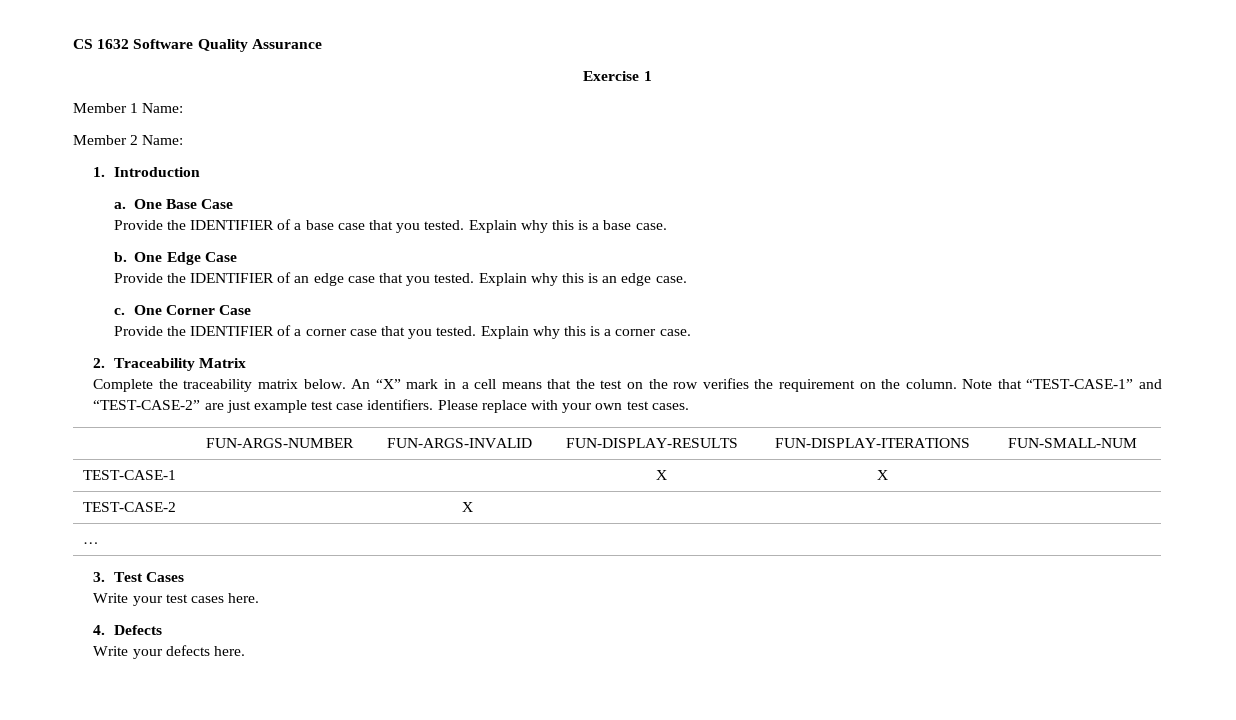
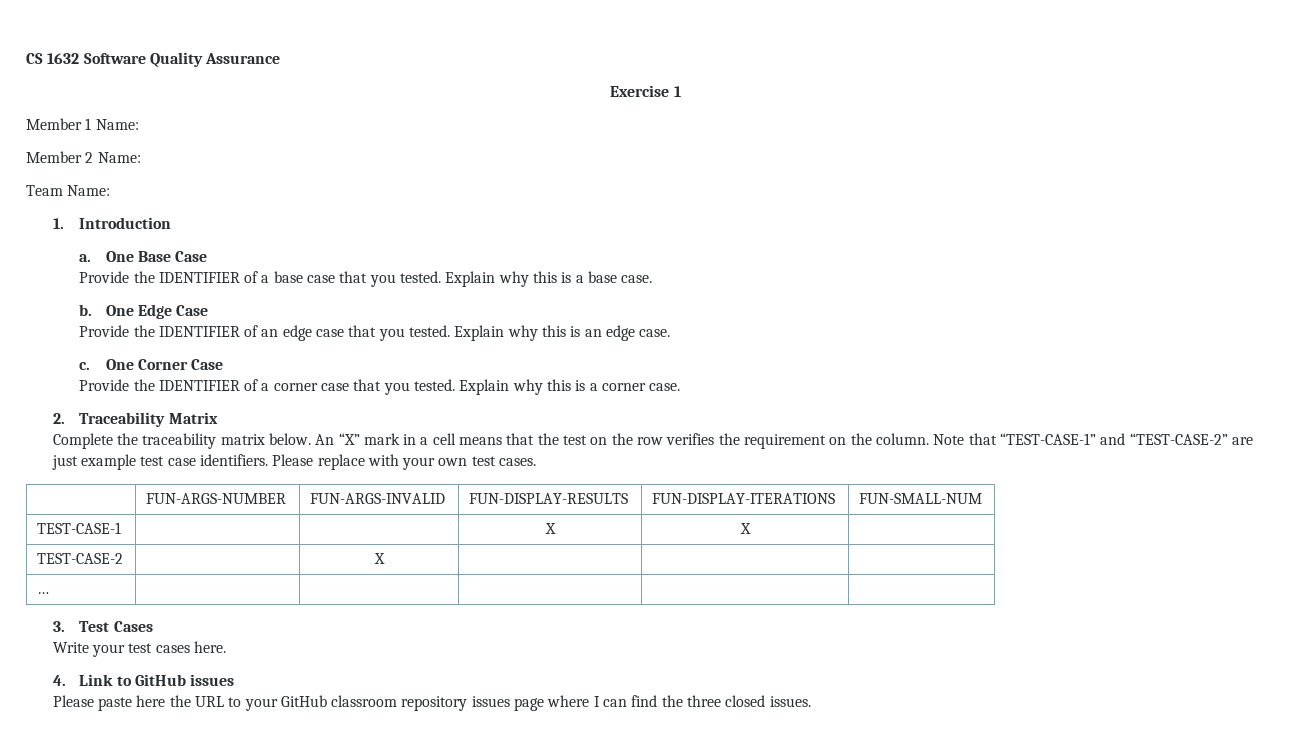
(184, 140) none -> [26,185,111,196] // Team Name:
[113,625,162,635] [93,645,245,659] Defects // Write your defects here. -> [79,674,235,686] [52,695,811,711] Link to GitHub issues // Please paste here the URL to your GitHub classroom repository issues page where I can find the three closed issues.

